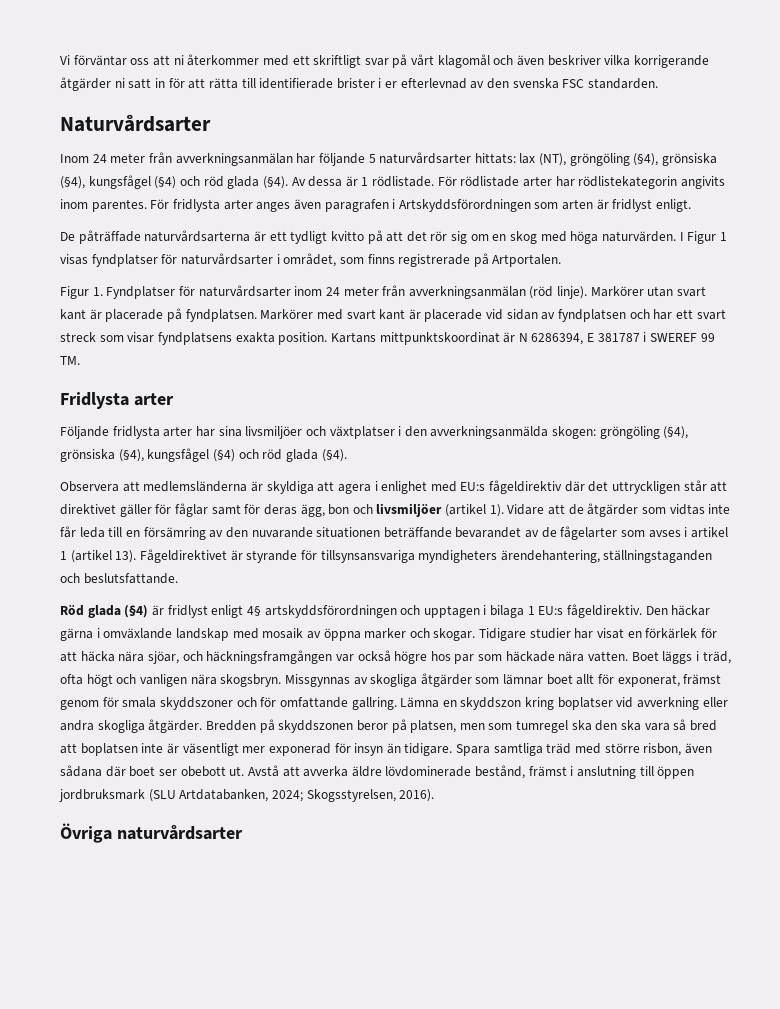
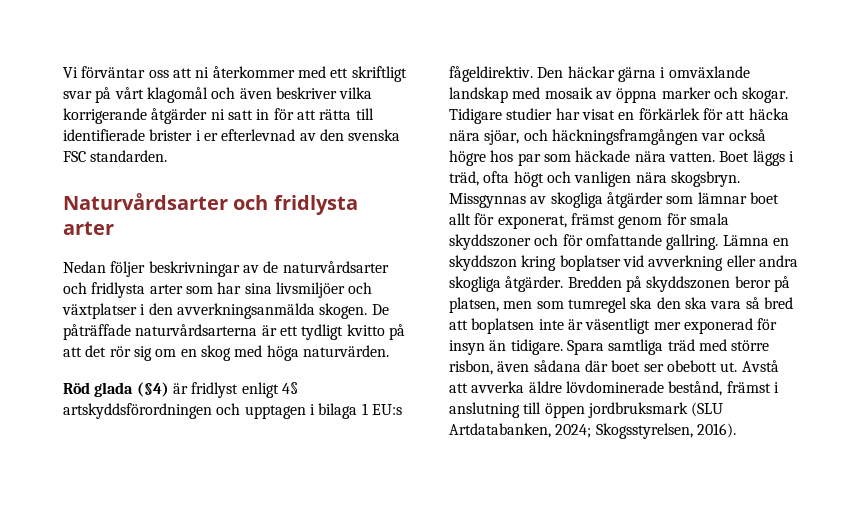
[60,152,718,166] [60,175,725,189] [60,199,692,212] // Inom 24 meter från avverkningsanmälan har följande 5 naturvårdsarter hittats: lax (NT), gröngöling (§4), grönsiska (§4), kungsfågel (§4) och röd glada (§4). Av dessa är 1 rödlistade. För rödlistade arter har rödlistekategorin angivits inom parentes. För fridlysta arter anges även paragrafen i Artskyddsförordningen som arten är fridlyst enligt. // -> [233,195,358,215] [63,221,114,235] [63,261,389,277] [63,282,373,298] [62,303,368,319] och fridlysta arter // Nedan följer beskrivningar av de naturvårdsarter och fridlysta arter som har sina livsmiljöer och växtplatser i den avverkningsanmälda skogen.
[679,231,727,244] [60,253,562,267] [60,285,707,299] [60,308,726,322] [60,332,715,345] [60,356,80,365] [60,392,174,409] [60,426,689,439] [60,448,347,462] [60,480,728,494] [60,503,731,517] [60,526,728,540] [60,549,713,563] [60,573,178,584] I Figur 1 visas fyndplatser för naturvårdsarter i området, som finns registrerade på Artportalen. // Figur 1. Fyndplatser för naturvårdsarter inom 24 meter från avverkningsanmälan (röd linje). Markörer utan svart kant är placerade på fyndplatsen. Markörer med svart kant är placerade vid sidan av fyndplatsen och har ett svart streck som visar fyndplatsens exakta position. Kartans mittpunktskoordinat är N 6286394, E 381787 i SWEREF 99 TM. // Fridlysta arter // Följande fridlysta arter har sina livsmiljöer och växtplatser i den avverkningsanmälda skogen: gröngöling (§4), grönsiska (§4), kungsfågel (§4) och röd glada (§4). // Observera att medlemsländerna är skyldiga att agera i enlighet med EU:s fågeldirektiv där det uttryckligen står att direktivet gäller för fåglar samt för deras ägg, bon och livsmiljöer (artikel 1). Vidare att de åtgärder som vidtas inte får leda till en försämring av den nuvarande situationen beträffande bevarandet av de fågelarter som avses i artikel 1 (artikel 13). Fågeldirektivet är styrande för tillsynsansvariga myndigheters ärendehantering, ställningstaganden och beslutsfattande. -> (389, 351) none
[60,823,243,843] // Övriga naturvårdsarter -> (736, 430) none

